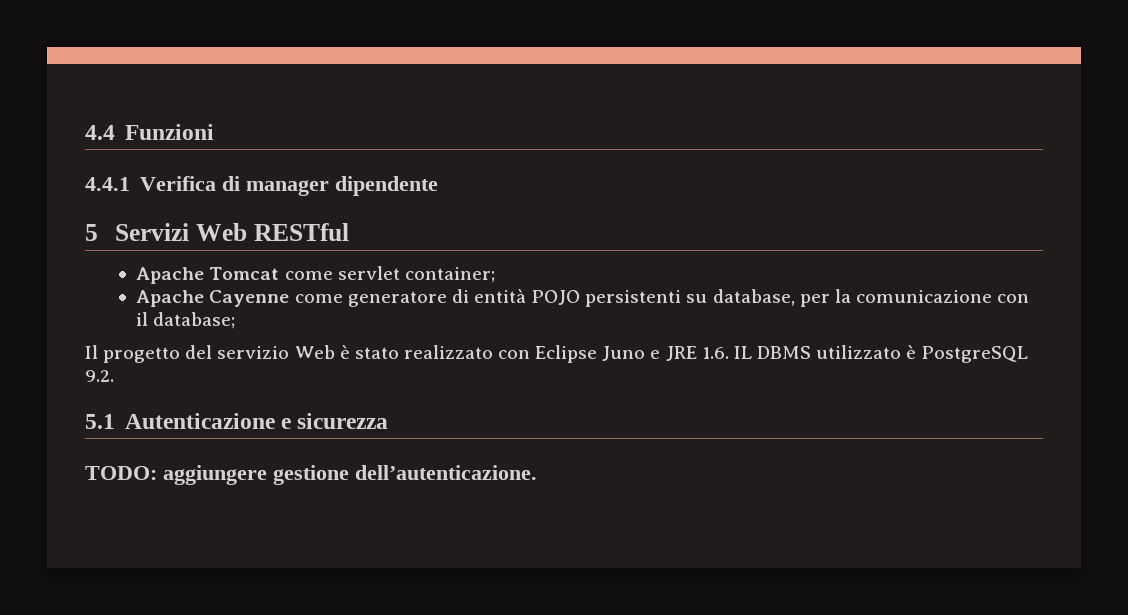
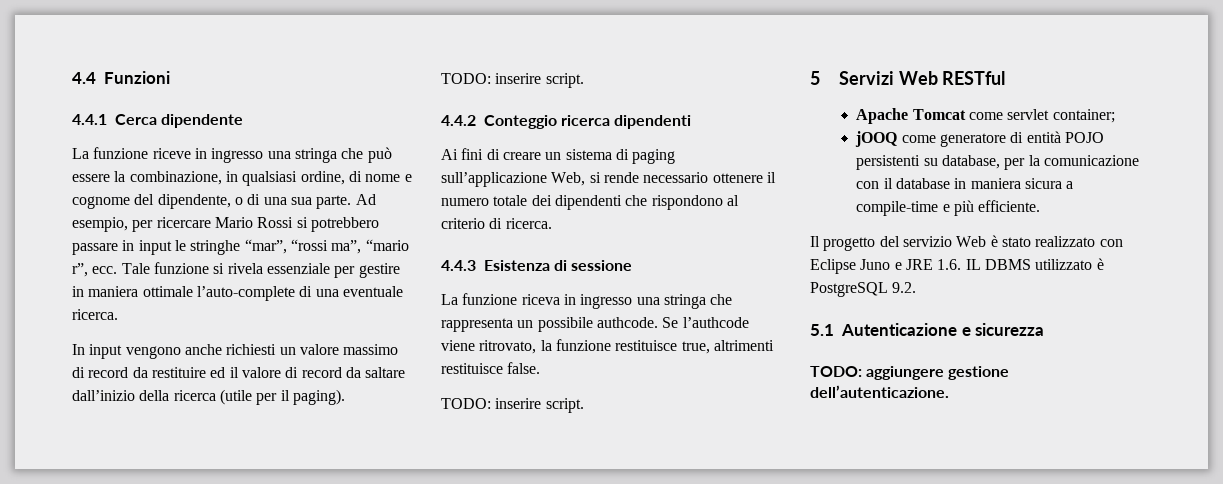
[139,176,438,196] Verifica di manager dipendente -> [115,114,244,128] [72,147,392,163] [72,171,412,186] [72,194,376,209] [72,217,379,232] [72,239,409,255] [72,262,400,278] [72,286,403,301] [72,309,118,320] [72,344,399,359] [72,367,406,378] [72,389,345,405] [441,73,584,88] [441,115,692,129] [441,148,676,164] [441,172,776,187] [441,195,739,210] [441,218,552,229] [441,260,633,271] [441,293,733,309] [441,317,749,332] [441,339,774,354] [441,362,541,374] [441,398,584,413] Cerca dipendente // La funzione riceve in ingresso una stringa che può essere la combinazione, in qualsiasi ordine, di nome e cognome del dipendente, o di una sua parte. Ad esempio, per ricercare Mario Rossi si potrebbero passare in input le stringhe “mar”, “rossi ma”, “mario r”, ecc. Tale funzione si rivela essenziale per gestire in maniera ottimale l’auto-complete di una eventuale ricerca. // In input vengono anche richiesti un valore massimo di record da restituire ed il valore di record da saltare dall’inizio della ricerca (utile per il paging). // TODO: inserire script. // 4.4.2 Conteggio ricerca dipendenti // Ai fini di creare un sistema di paging sull’applicazione Web, si rende necessario ottenere il numero totale dei dipendenti che rispondono al criterio di ricerca. // 4.4.3 Esistenza di sessione // La funzione riceva in ingresso una stringa che rappresenta un possibile authcode. Se l’authcode viene ritrovato, la funzione restituisce true, altrimenti restituisce false. // TODO: inserire script.
[136,290,290,307] Apache Cayenne -> [855,131,898,147] jOOQ
[153,312,236,329] database; -> [895,178,1074,189] [856,200,1041,216] database in maniera sicura a compile-time e più efficiente.

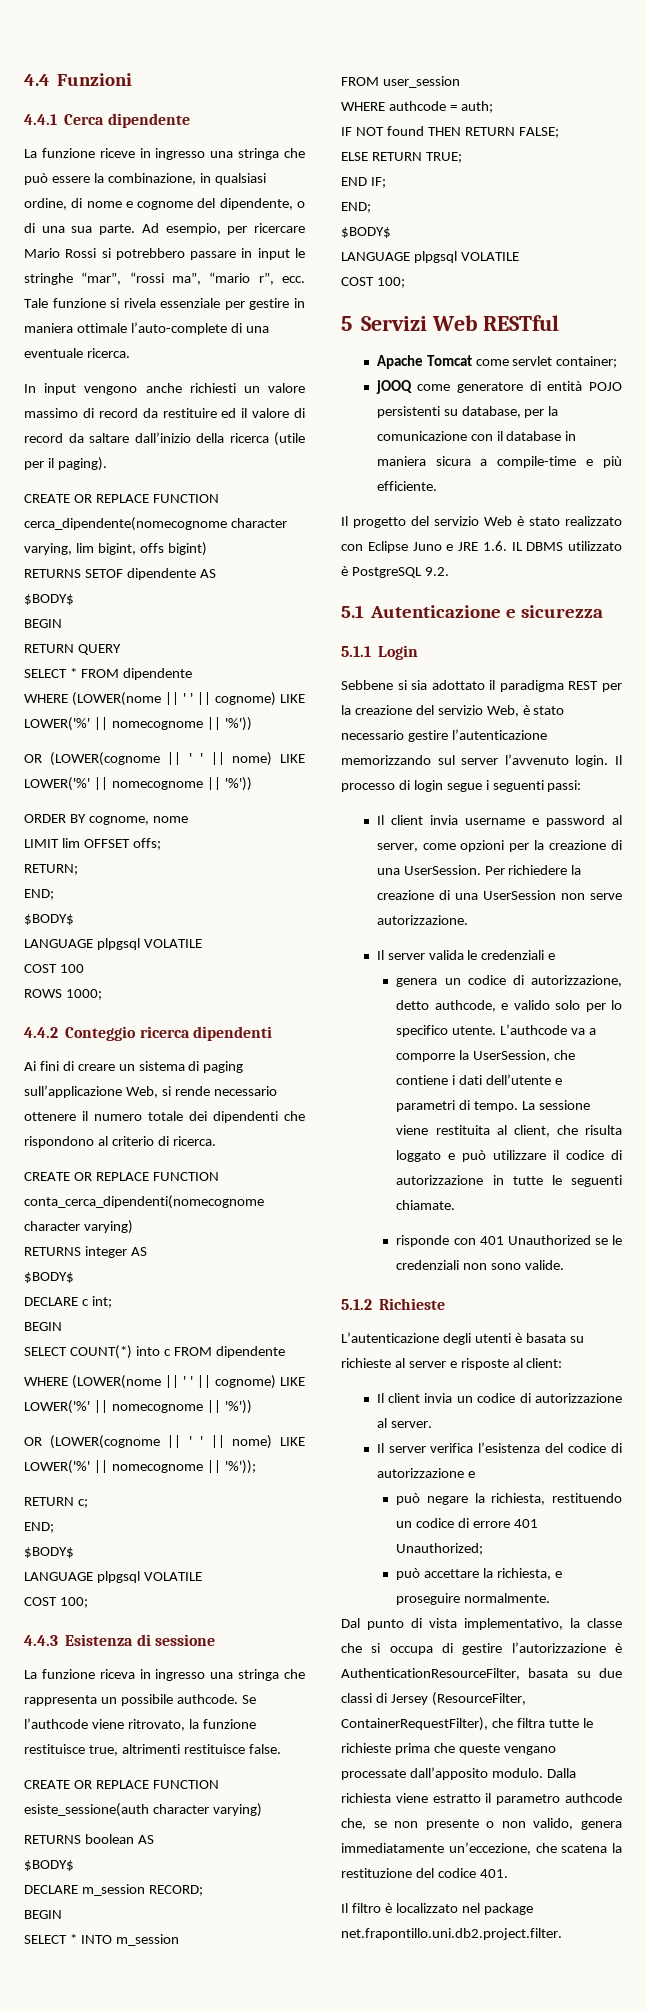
[441,73,584,88] TODO: inserire script. -> [24,494,219,503] [24,517,287,531] [24,542,207,556] [24,568,216,580] [24,594,74,605] [24,619,62,628] [24,644,121,655] [24,668,192,680] [24,692,305,706] [24,717,252,731] [24,752,306,766] [24,777,252,791] [24,814,188,825] [24,838,161,850] [24,864,78,875] [24,889,54,900] [24,914,74,925] [24,938,202,950] [24,964,84,973] [24,989,102,1000] CREATE OR REPLACE FUNCTION cerca_dipendente(nomecognome character varying, lim bigint, offs bigint) // RETURNS SETOF dipendente AS // $BODY$ // BEGIN // RETURN QUERY // SELECT * FROM dipendente // WHERE (LOWER(nome || ' ' || cognome) LIKE LOWER('%' || nomecognome || '%')) // OR (LOWER(cognome || ' ' || nome) LIKE LOWER('%' || nomecognome || '%')) // ORDER BY cognome, nome // LIMIT lim OFFSET offs; // RETURN; // END; // $BODY$ // LANGUAGE plpgsql VOLATILE // COST 100 // ROWS 1000;
(552, 223) none -> [24,1172,219,1181] [24,1195,264,1209] [24,1220,133,1234] [24,1246,147,1258] [24,1272,74,1283] [24,1296,112,1308] [24,1322,62,1331] [24,1345,285,1359] [24,1375,305,1389] [24,1400,252,1414] [24,1435,306,1449] [24,1460,256,1474] [24,1497,88,1508] [24,1522,54,1533] [24,1547,74,1558] [24,1571,202,1583] [24,1597,88,1608] // CREATE OR REPLACE FUNCTION conta_cerca_dipendenti(nomecognome character varying) // RETURNS integer AS // $BODY$ // DECLARE c int; // BEGIN // SELECT COUNT(*) into c FROM dipendente // WHERE (LOWER(nome || ' ' || cognome) LIKE LOWER('%' || nomecognome || '%')) // OR (LOWER(cognome || ' ' || nome) LIKE LOWER('%' || nomecognome || '%')); // RETURN c; // END; // $BODY$ // LANGUAGE plpgsql VOLATILE // COST 100;
[441,398,584,413] TODO: inserire script. -> [24,1780,219,1789] [24,1803,262,1817] [24,1834,154,1844] [24,1860,74,1871] [24,1884,203,1896] [24,1910,62,1919] [24,1934,179,1946] [341,76,460,88] [341,101,493,113] [341,126,559,138] [341,152,462,163] [341,177,386,188] [341,202,371,213] [341,227,391,238] [341,251,519,263] [341,277,405,288] CREATE OR REPLACE FUNCTION esiste_sessione(auth character varying) // RETURNS boolean AS // $BODY$ // DECLARE m_session RECORD; // BEGIN // SELECT * INTO m_session // FROM user_session // WHERE authcode = auth; // IF NOT found THEN RETURN FALSE; // ELSE RETURN TRUE; // END IF; // END; // $BODY$ // LANGUAGE plpgsql VOLATILE // COST 100;
[810,366,1010,380] [810,385,949,398] TODO: aggiungere gestione dell’autenticazione. -> [341,645,419,660] [341,680,622,692] [341,705,565,717] [341,729,547,742] [341,754,622,767] [341,780,582,792] [376,815,622,827] [376,840,622,852] [376,865,582,875] [376,890,622,900] [376,915,468,925] [376,950,556,960] [396,975,622,987] [396,1000,622,1012] [396,1024,597,1037] [396,1050,576,1062] [396,1074,563,1085] [396,1100,591,1112] [396,1125,622,1137] [396,1150,622,1162] [396,1175,622,1187] [396,1200,456,1210] [396,1235,622,1247] [396,1260,565,1270] [341,1298,446,1310] [341,1332,584,1345] [341,1358,563,1370] [376,1393,622,1403] [376,1418,432,1428] [376,1442,622,1453] [376,1468,475,1478] [396,1493,622,1505] [396,1518,539,1528] [396,1543,484,1555] [396,1568,563,1580] [396,1593,551,1605] [341,1618,622,1630] [341,1642,622,1655] [341,1668,622,1680] [341,1692,526,1706] [341,1717,593,1731] [341,1743,556,1755] [341,1767,576,1780] [341,1793,622,1805] [341,1818,622,1830] [341,1842,622,1855] [341,1868,508,1878] [341,1903,533,1915] [341,1928,562,1940] 5.1.1 Login // Sebbene si sia adottato il paradigma REST per la creazione del servizio Web, è stato necessario gestire l’autenticazione memorizzando sul server l’avvenuto login. Il processo di login segue i seguenti passi: // Il client invia username e password al server, come opzioni per la creazione di una UserSession. Per richiedere la creazione di una UserSession non serve autorizzazione. // Il server valida le credenziali e // genera un codice di autorizzazione, detto authcode, e valido solo per lo specifico utente. L’authcode va a comporre la UserSession, che contiene i dati dell’utente e parametri di tempo. La sessione viene restituita al client, che risulta loggato e può utilizzare il codice di autorizzazione in tutte le seguenti chiamate. // risponde con 401 Unauthorized se le credenziali non sono valide. // 5.1.2 Richieste // L’autenticazione degli utenti è basata su richieste al server e risposte al client: // Il client invia un codice di autorizzazione al server. // Il server verifica l’esistenza del codice di autorizzazione e // può negare la richiesta, restituendo un codice di errore 401 Unauthorized; // può accettare la richiesta, e proseguire normalmente. // Dal punto di vista implementativo, la classe che si occupa di gestire l’autorizzazione è AuthenticationResourceFilter, basata su due classi di Jersey (ResourceFilter, ContainerRequestFilter), che filtra tutte le richieste prima che queste vengano processate dall’apposito modulo. Dalla richiesta viene estratto il parametro authcode che, se non presente o non valido, genera immediatamente un’eccezione, che scatena la restituzione del codice 401. // Il filtro è localizzato nel package net.frapontillo.uni.db2.project.filter.

